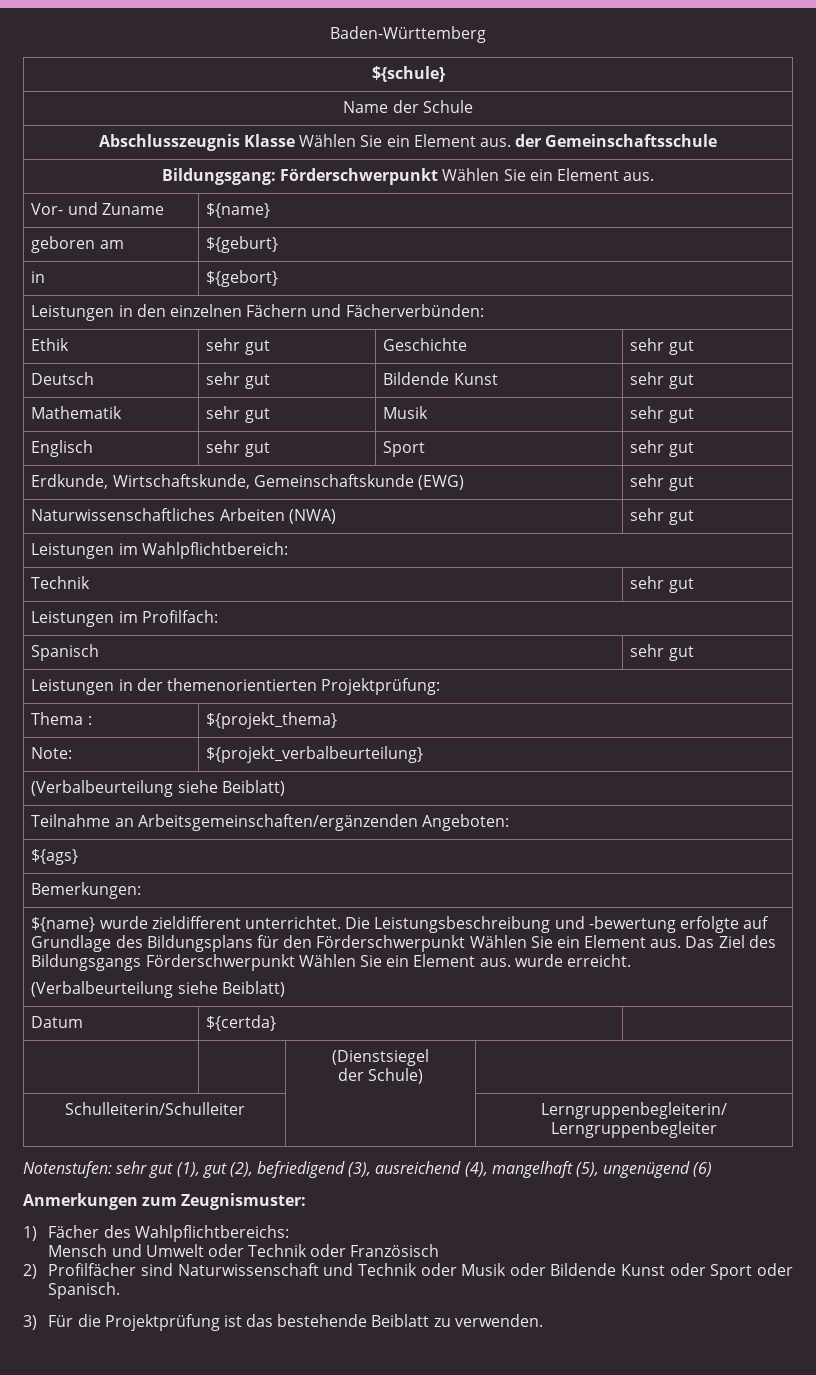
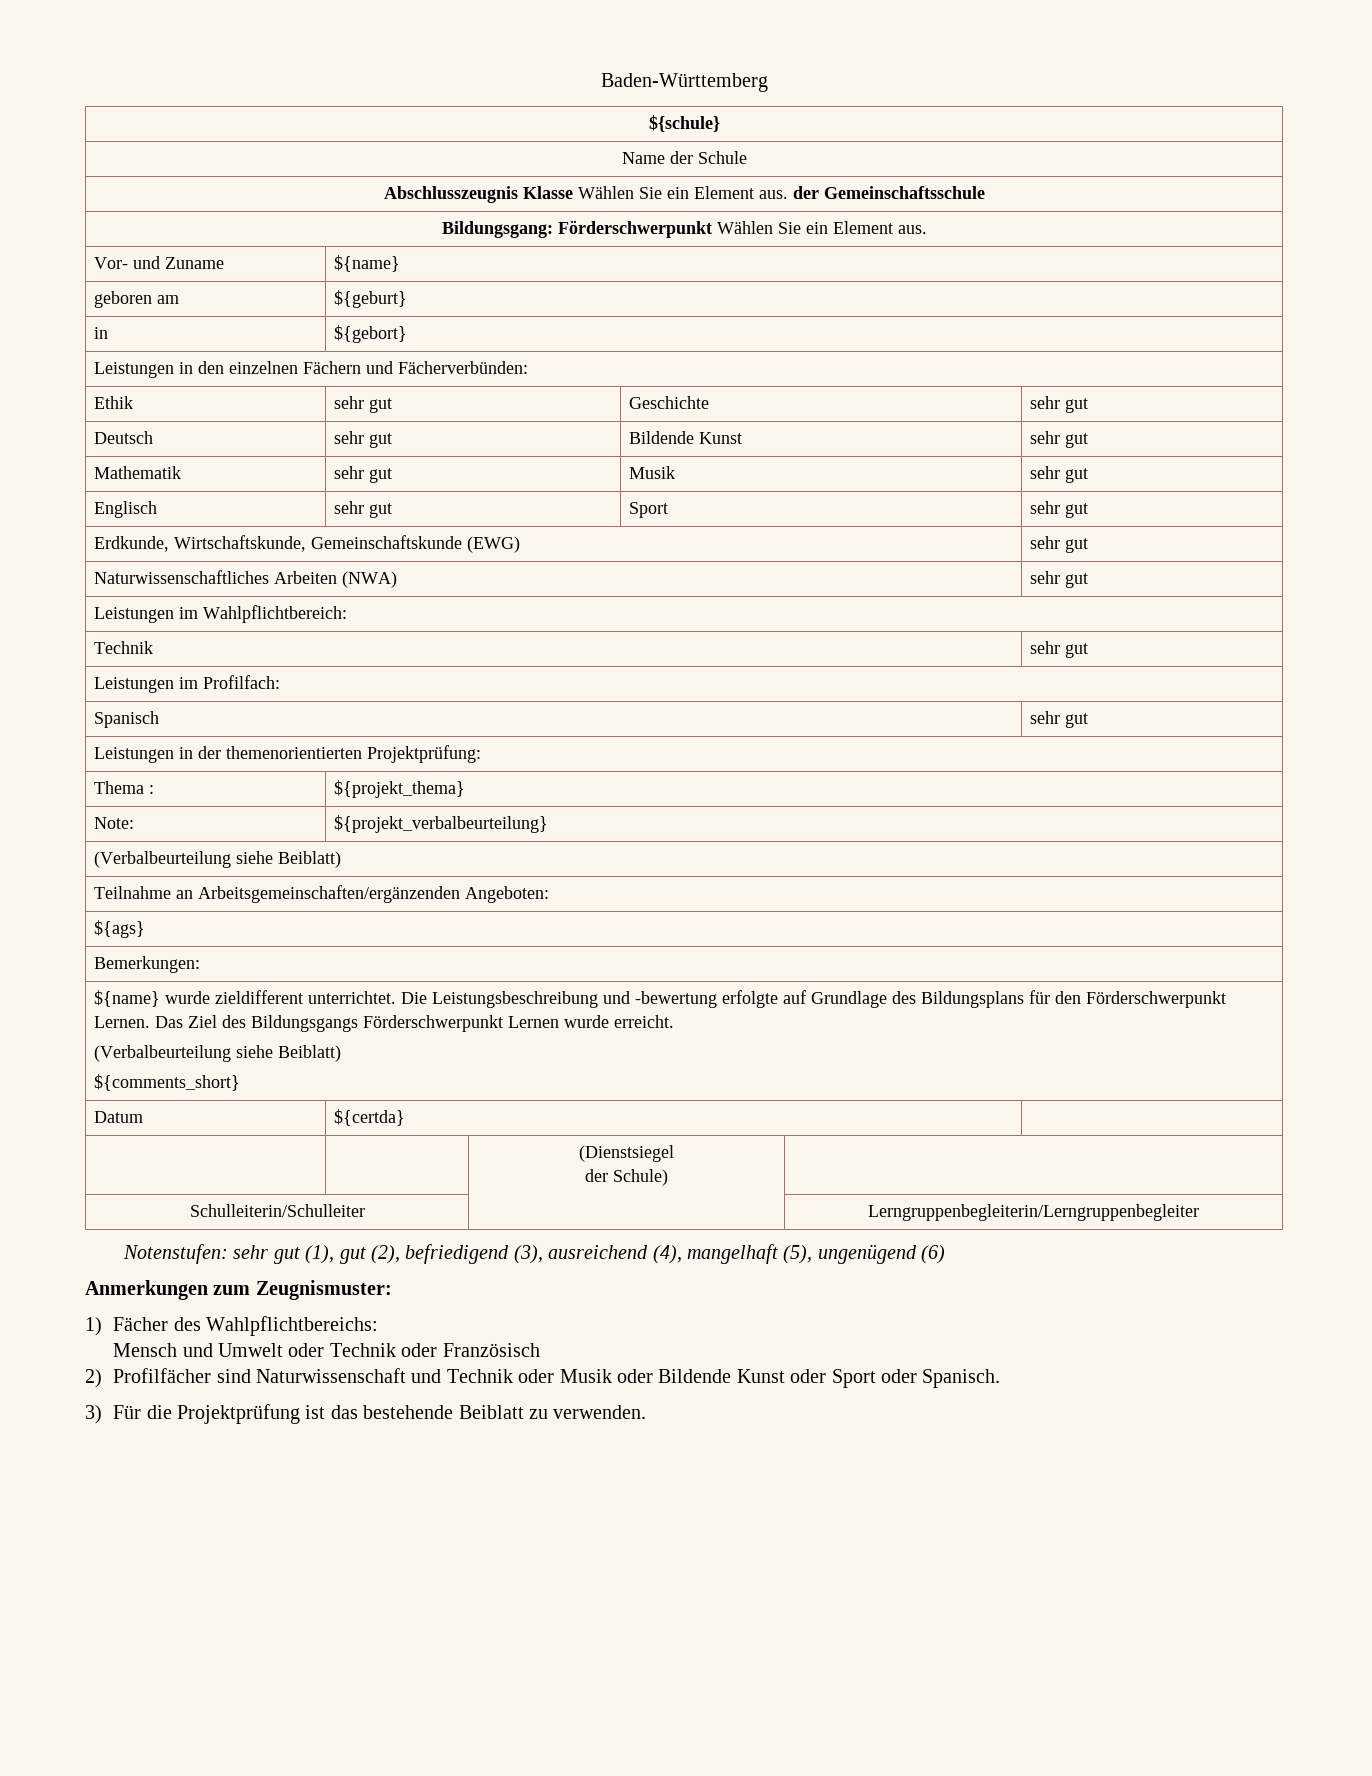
[469,935,682,948] Wählen Sie ein Element aus. -> [94,1016,151,1028] Lernen.
[298,954,511,967] Wählen Sie ein Element aus. -> [508,1016,560,1028] Lernen
(285, 989) none -> [94,1074,241,1091] // ${comments_short}

